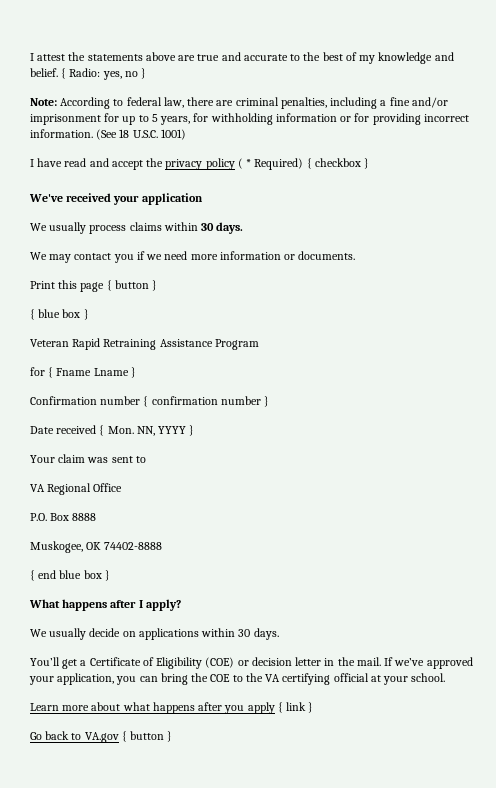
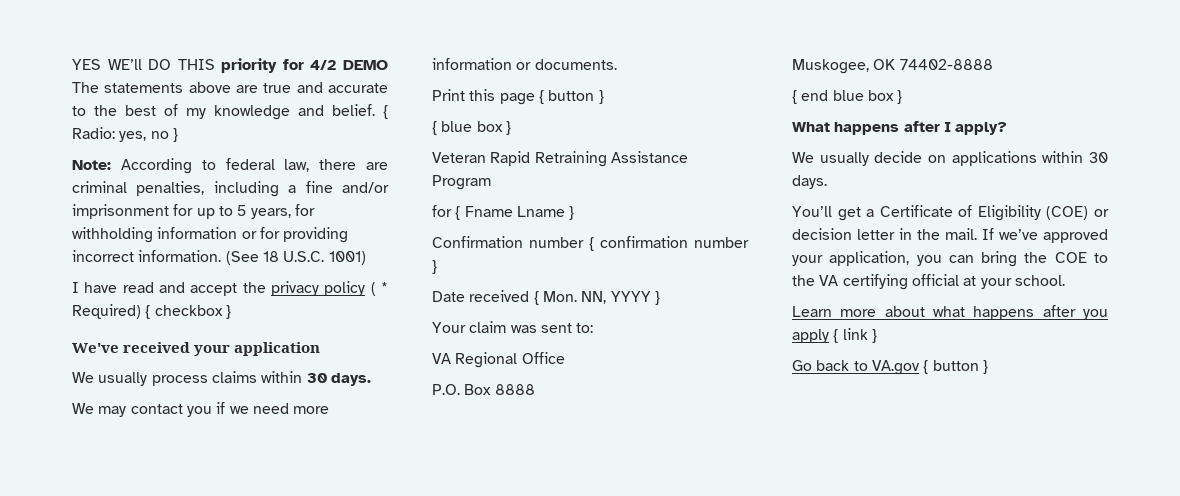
[30,52,86,61] I attest the -> [72,58,388,73] [72,82,99,93] YES WE’ll DO THIS priority for 4/2 DEMO The
[135,456,146,463] to -> [576,323,594,333] to:

